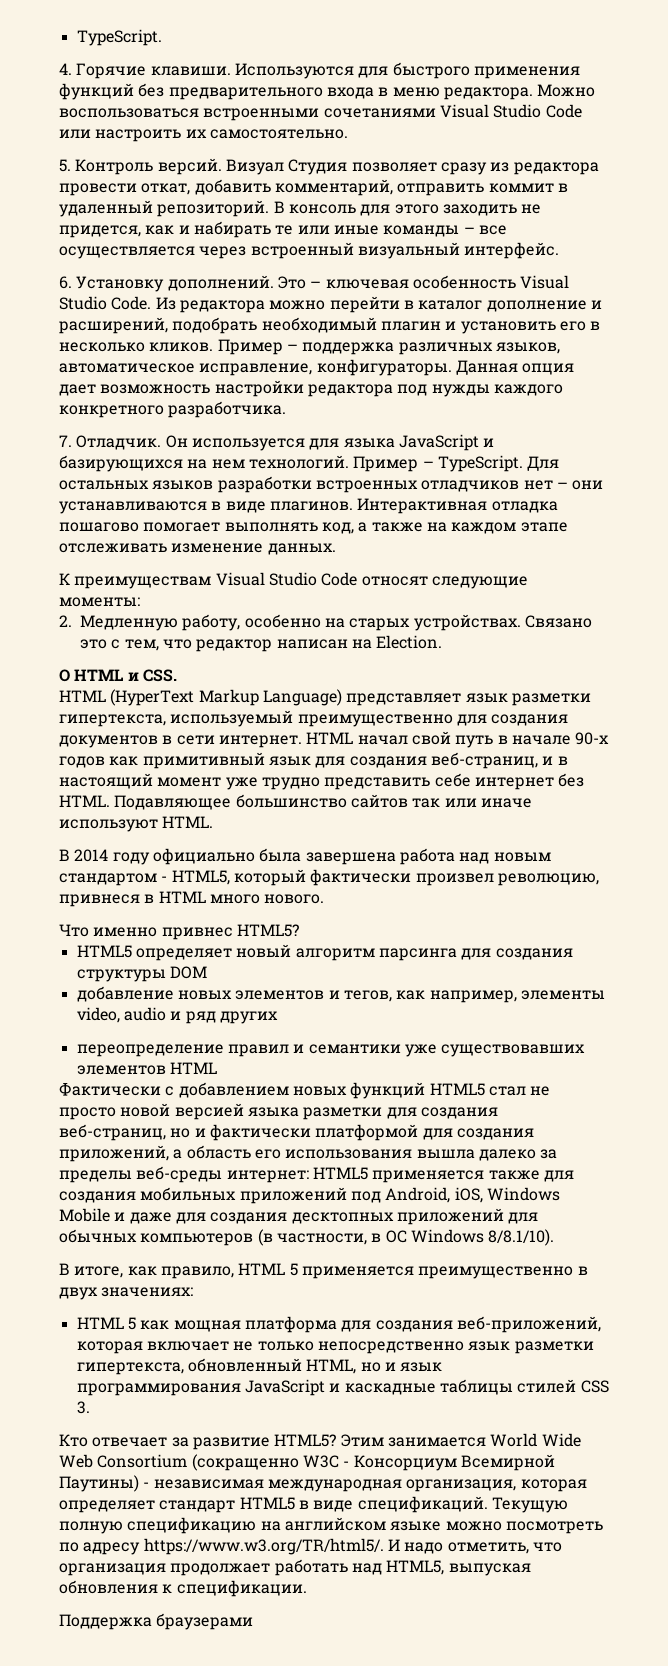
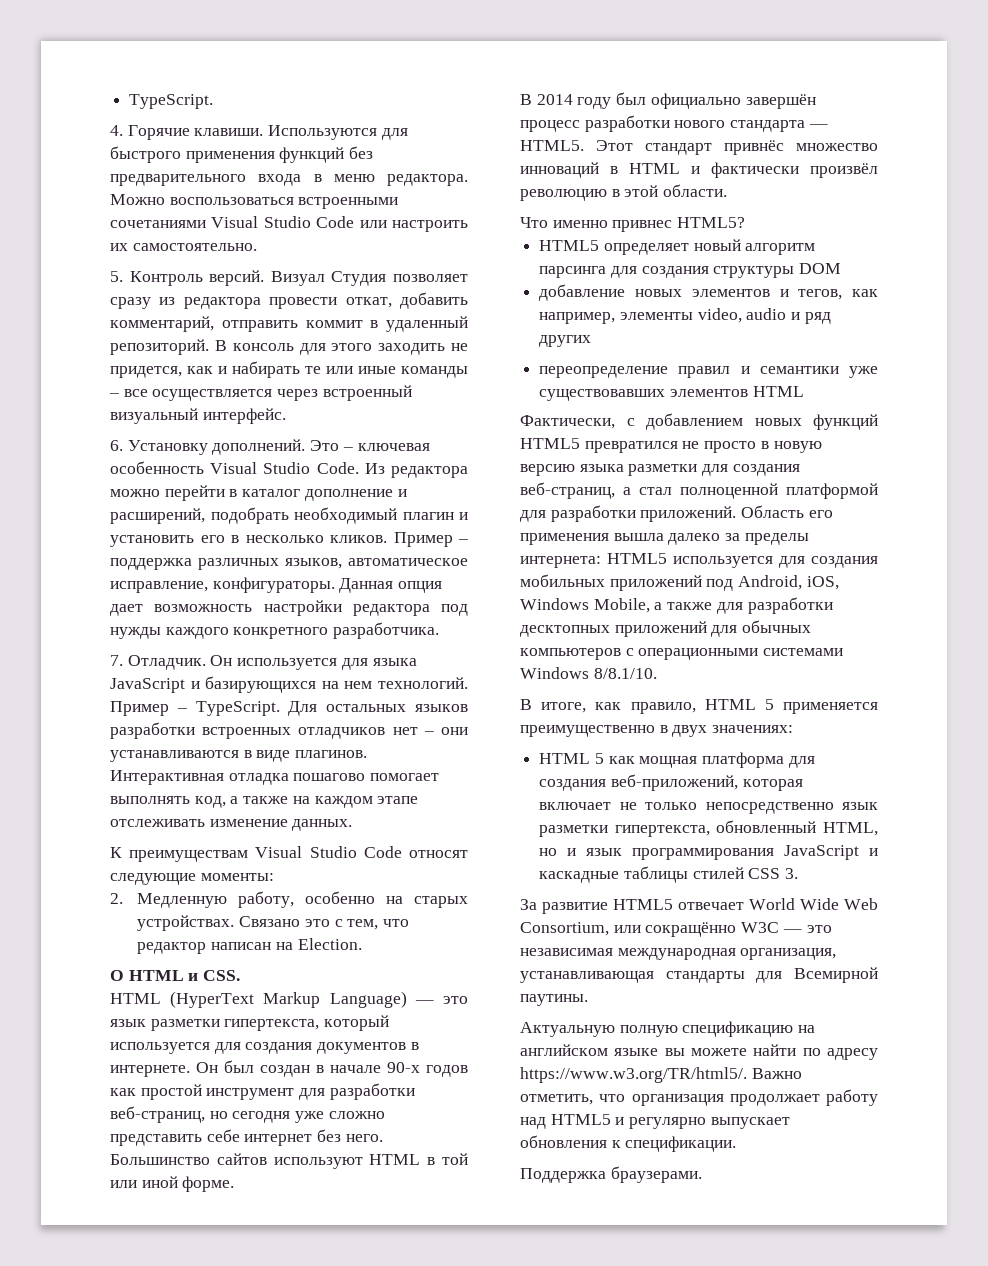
[346,693,591,706] [59,710,453,727] представляет язык разметки гипертекста, используемый преимущественно -> [414,996,468,1004] [110,1015,390,1031] [110,1042,210,1054] — это язык разметки гипертекста, который используется
[176,731,494,748] сети интернет. HTML начал свой путь -> [110,1060,310,1077] интернете. Он был создан
[142,752,568,769] [59,773,585,790] [59,794,532,810] [59,816,214,832] [59,848,551,865] [59,869,599,886] [59,891,325,907] примитивный язык для создания веб-страниц, и в настоящий момент уже трудно представить себе интернет без HTML. Подавляющее большинство сайтов так или иначе используют HTML. // В 2014 году официально была завершена работа над новым стандартом - HTML5, который фактически произвел революцию, привнеся в HTML много нового. -> [140,1083,415,1100] [110,1106,385,1123] [110,1129,383,1146] [110,1153,469,1169] [110,1176,235,1192] [520,92,816,109] [520,115,828,132] [520,140,878,155] [520,162,878,178] [520,184,728,201] простой инструмент для разработки веб-страниц, но сегодня уже сложно представить себе интернет без него. Большинство сайтов используют HTML в той или иной форме. // В 2014 году был официально завершён процесс разработки нового стандарта — HTML5. Этот стандарт привнёс множество инноваций в HTML и фактически произвёл революцию в этой области.
[59,1083,161,1096] Фактически -> [520,415,615,429] Фактически,
[488,1086,526,1096] стал -> [584,441,678,453] превратился
[120,1103,244,1120] новой версией -> [760,441,822,453] [520,464,575,476] в новую версию
[170,1124,534,1141] [59,1145,558,1162] [59,1166,540,1183] но и фактически платформой для создания приложений, а область его использования вышла далеко за пределы веб-среды интернет: HTML5 применяется также -> [623,483,878,499] [520,505,833,522] [520,533,809,545] [520,553,773,568] а стал полноценной платформой для разработки приложений. Область его применения вышла далеко за пределы интернета: HTML5 используется
[59,1208,288,1224] Mobile и даже для создания -> [593,597,833,614] Mobile, а также для разработки
[257,1229,555,1246] (в частности, в ОС Windows 8/8.1/10). -> [625,648,844,660] [520,667,657,679] с операционными системами Windows 8/8.1/10.
[59,1433,581,1450] [59,1454,555,1471] [59,1475,587,1492] [59,1496,568,1513] Кто отвечает за развитие HTML5? Этим занимается World Wide Web Consortium (сокращенно W3C - Консорциум Всемирной Паутины) - независимая международная организация, которая определяет стандарт HTML5 в виде спецификаций. Текущую -> [520,898,878,914] [520,922,832,937] [520,948,837,960] [520,967,878,983] [520,994,588,1006] [520,1022,615,1037] За развитие HTML5 отвечает World Wide Web Consortium, или сокращённо W3C — это независимая международная организация, устанавливающая стандарты для Всемирной паутины. // Актуальную
[445,1521,603,1534] можно посмотреть -> [664,1044,797,1056] вы можете найти
[387,1539,444,1554] И надо -> [751,1068,802,1079] Важно
[274,1559,531,1576] работать над HTML5, выпуская -> [826,1089,878,1106] [520,1114,790,1129] работу над HTML5 и регулярно выпускает
[156,1613,254,1630] браузерами -> [610,1166,702,1183] браузерами.

